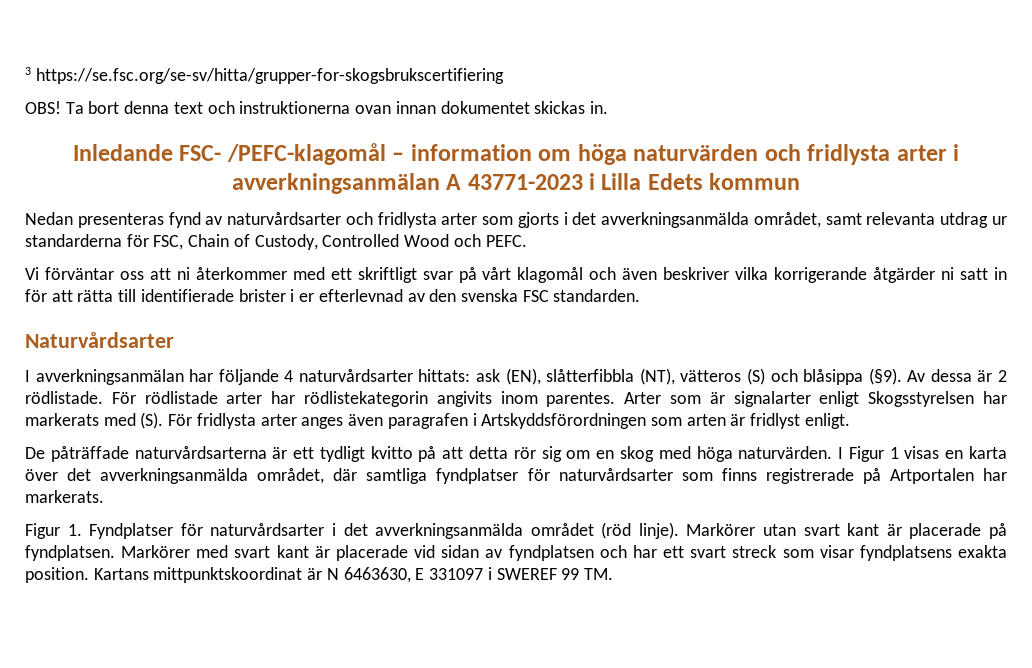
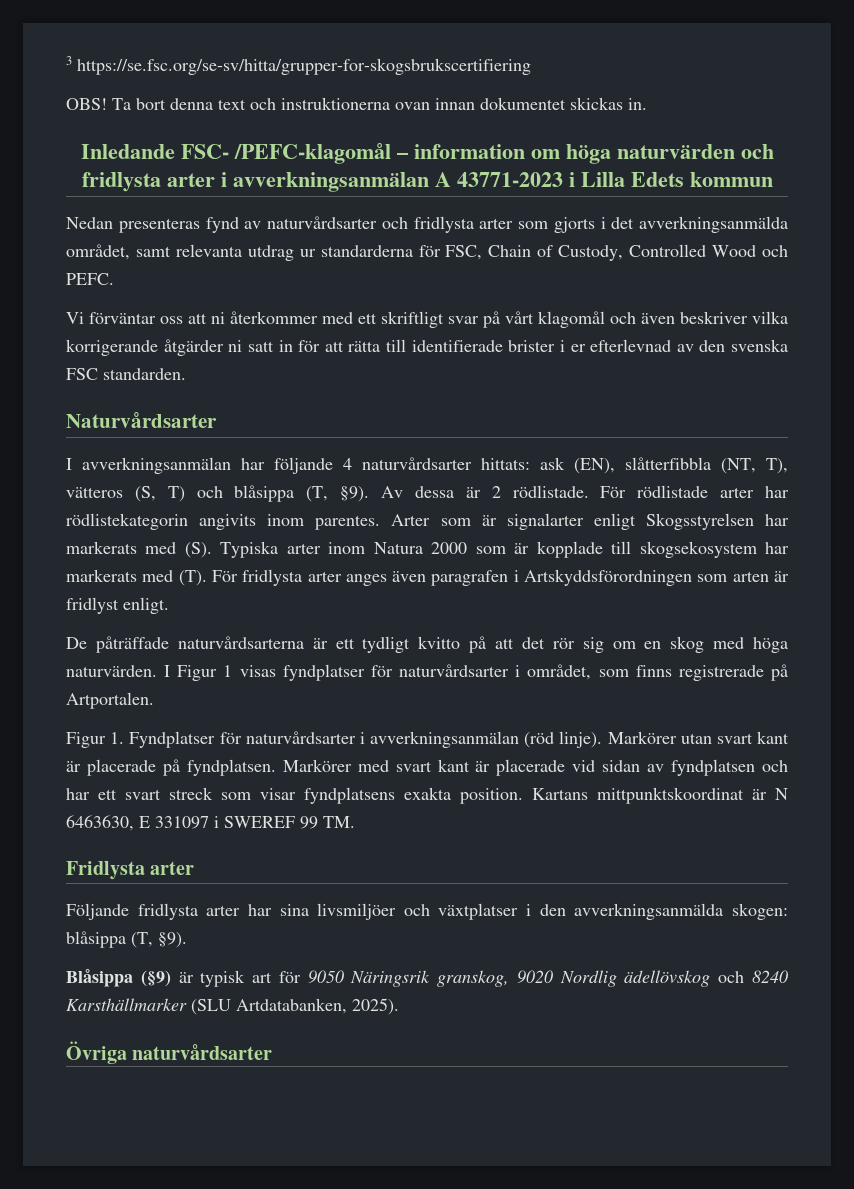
[639,368,902,385] (NT), vätteros (S) och blåsippa (§9). -> [721,458,788,474] [66,485,370,502] (NT, T), vätteros (S, T) och blåsippa (T, §9).
(164, 420) none -> [220,541,789,558] [66,569,207,586] Typiska arter inom Natura 2000 som är kopplade till skogsekosystem har markerats med (T).
[469,446,509,459] detta -> [521,637,545,649] det
[945,446,1007,459] [25,468,428,484] en karta över det avverkningsanmälda området, där samtliga -> (276, 671) none
(673, 474) none -> [515,664,592,680] i området,
[889,468,1007,484] [25,490,104,503] Artportalen har markerats. -> [66,692,154,709] Artportalen.
[343,523,594,539] det avverkningsanmälda området -> [370,731,519,748] avverkningsanmälan
(613, 574) none -> [66,861,195,880] [66,903,788,920] [66,931,187,948] [66,969,788,987] [66,998,399,1015] [66,1041,273,1064] // Fridlysta arter // Följande fridlysta arter har sina livsmiljöer och växtplatser i den avverkningsanmälda skogen: blåsippa (T, §9). // Blåsippa (§9) är typisk art för 9050 Näringsrik granskog, 9020 Nordlig ädellövskog och 8240 Karsthällmarker (SLU Artdatabanken, 2025). // Övriga naturvårdsarter

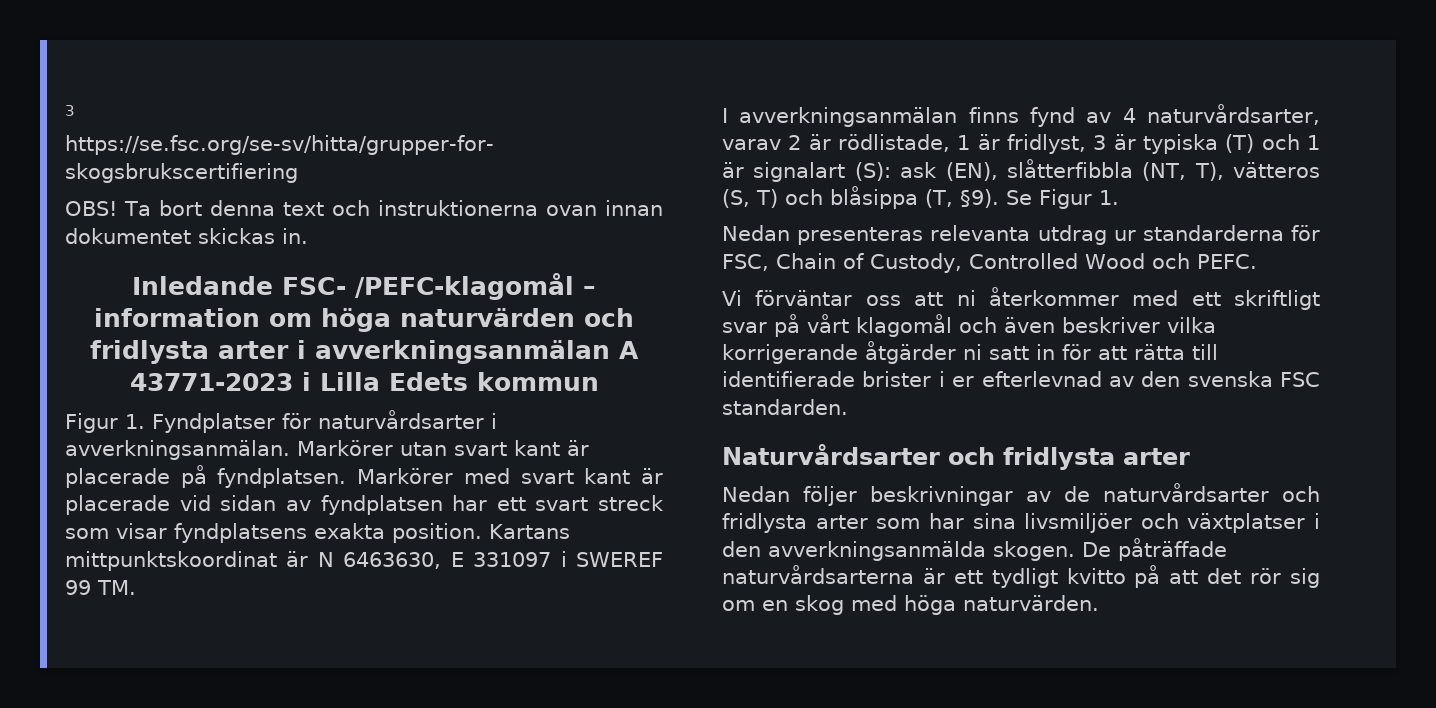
[66,216,788,233] [66,244,171,260] Nedan presenteras fynd av naturvårdsarter och fridlysta arter som gjorts i det avverkningsanmälda området, samt -> [65,410,497,433] [65,440,589,460] [65,465,663,488] [65,495,664,515] [65,523,570,543] [65,551,663,571] [65,580,136,595] [722,104,1320,127] [722,134,1320,154] [722,159,1320,182] [722,186,1119,209] [722,225,924,245] Figur 1. Fyndplatser för naturvårdsarter i avverkningsanmälan. Markörer utan svart kant är placerade på fyndplatsen. Markörer med svart kant är placerade vid sidan av fyndplatsen har ett svart streck som visar fyndplatsens exakta position. Kartans mittpunktskoordinat är N 6463630, E 331097 i SWEREF 99 TM. // I avverkningsanmälan finns fynd av 4 naturvårdsarter, varav 2 är rödlistade, 1 är fridlyst, 3 är typiska (T) och 1 är signalart (S): ask (EN), slåtterfibbla (NT, T), vätteros (S, T) och blåsippa (T, §9). Se Figur 1. // Nedan presenteras
[66,457,788,474] [66,485,790,502] [66,513,790,530] [66,541,789,558] [66,569,789,586] [66,597,169,614] // I avverkningsanmälan har följande 4 naturvårdsarter hittats: ask (EN), slåtterfibbla (NT, T), vätteros (S, T) och blåsippa (T, §9). Av dessa är 2 rödlistade. För rödlistade arter har rödlistekategorin angivits inom parentes. Arter som är signalarter enligt Skogsstyrelsen har markerats med (S). Typiska arter inom Natura 2000 som är kopplade till skogsekosystem har markerats med (T). För fridlysta arter anges även paragrafen i Artskyddsförordningen som arten är fridlyst enligt. // -> [948,447,1190,470] [722,483,1320,506] [722,513,1320,533] [722,541,1075,561] och fridlysta arter // Nedan följer beskrivningar av de naturvårdsarter och fridlysta arter som har sina livsmiljöer och växtplatser i den avverkningsanmälda skogen.
[164,664,789,681] [66,692,154,709] [66,731,789,748] [66,759,789,776] [66,787,788,804] [66,815,355,831] [66,861,195,880] [66,903,788,920] [66,931,187,948] [66,969,788,987] [66,998,399,1015] [66,1041,273,1064] I Figur 1 visas fyndplatser för naturvårdsarter i området, som finns registrerade på Artportalen. // Figur 1. Fyndplatser för naturvårdsarter i avverkningsanmälan (röd linje). Markörer utan svart kant är placerade på fyndplatsen. Markörer med svart kant är placerade vid sidan av fyndplatsen och har ett svart streck som visar fyndplatsens exakta position. Kartans mittpunktskoordinat är N 6463630, E 331097 i SWEREF 99 TM. // Fridlysta arter // Följande fridlysta arter har sina livsmiljöer och växtplatser i den avverkningsanmälda skogen: blåsippa (T, §9). // Blåsippa (§9) är typisk art för 9050 Näringsrik granskog, 9020 Nordlig ädellövskog och 8240 Karsthällmarker (SLU Artdatabanken, 2025). // Övriga naturvårdsarter -> (1099, 603) none

